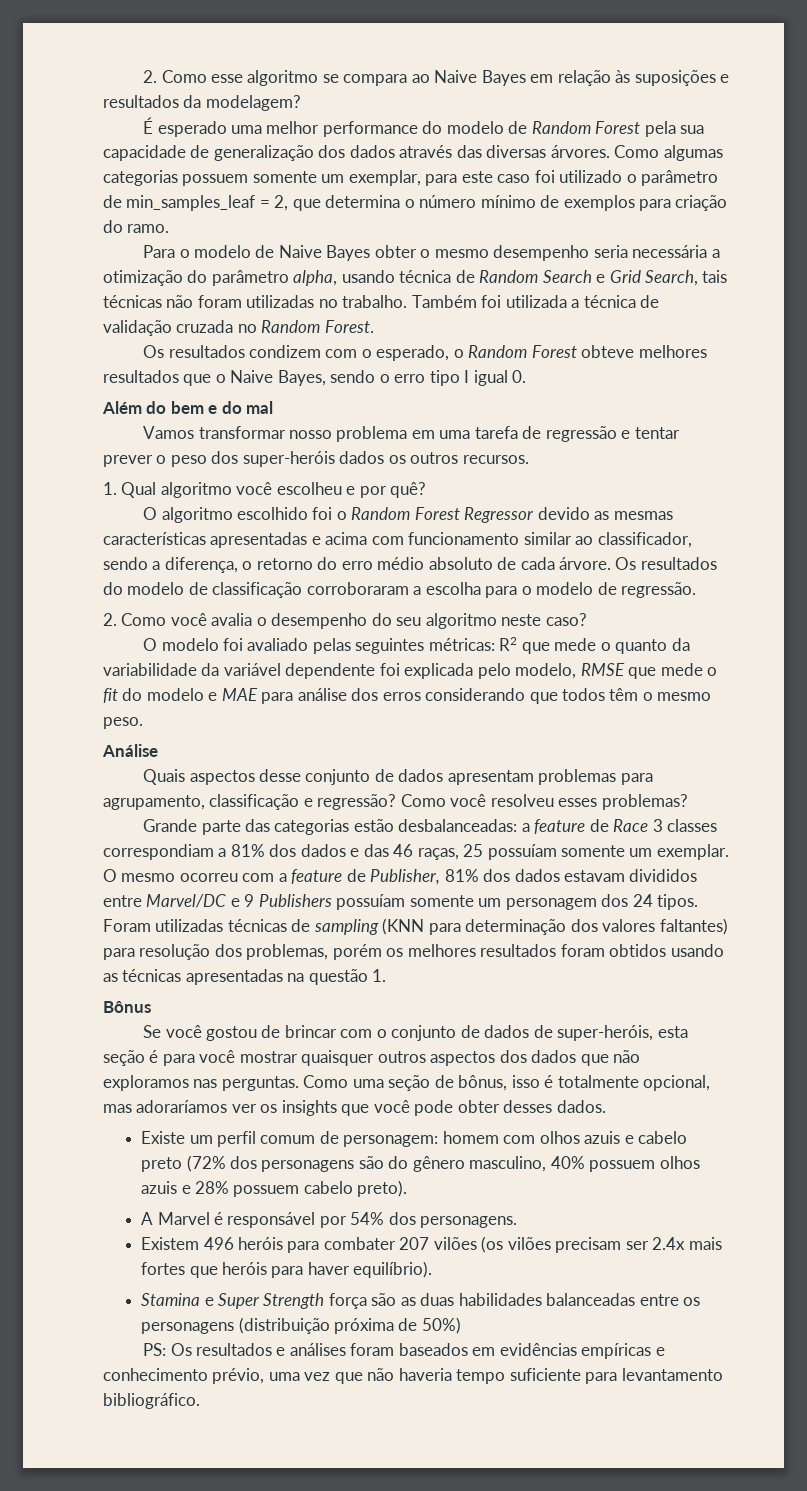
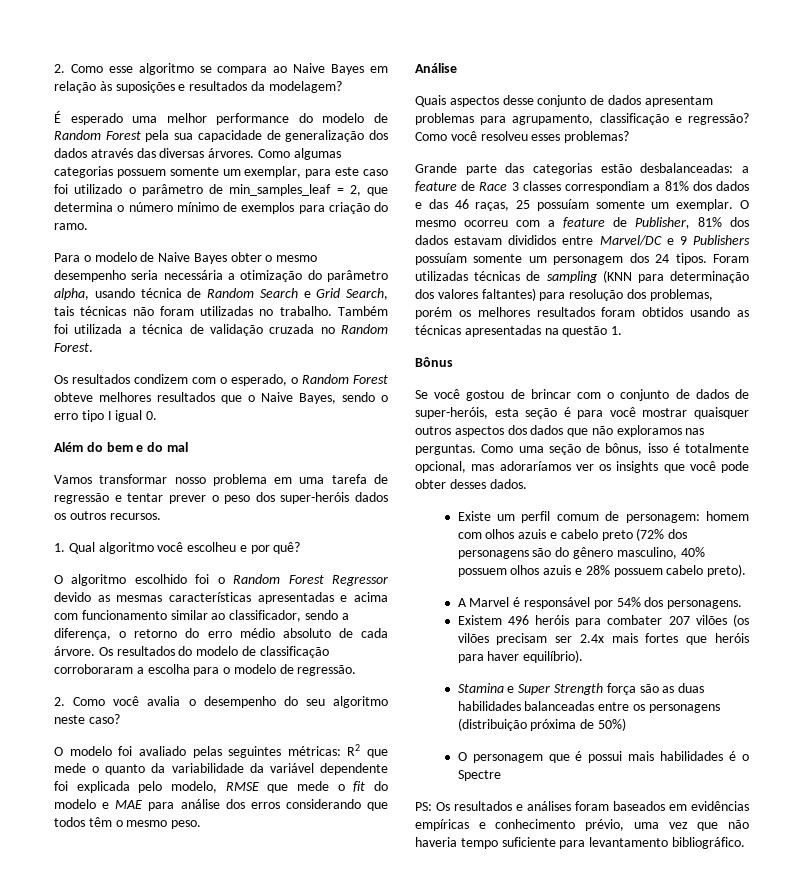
(461, 1325) none -> [457,751,749,763] [457,770,501,781] // O personagem que é possui mais habilidades é o Spectre

